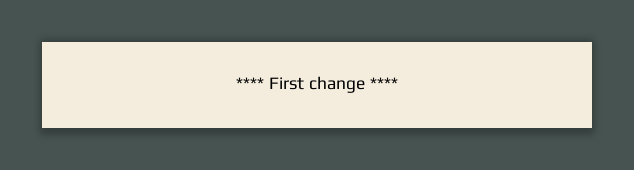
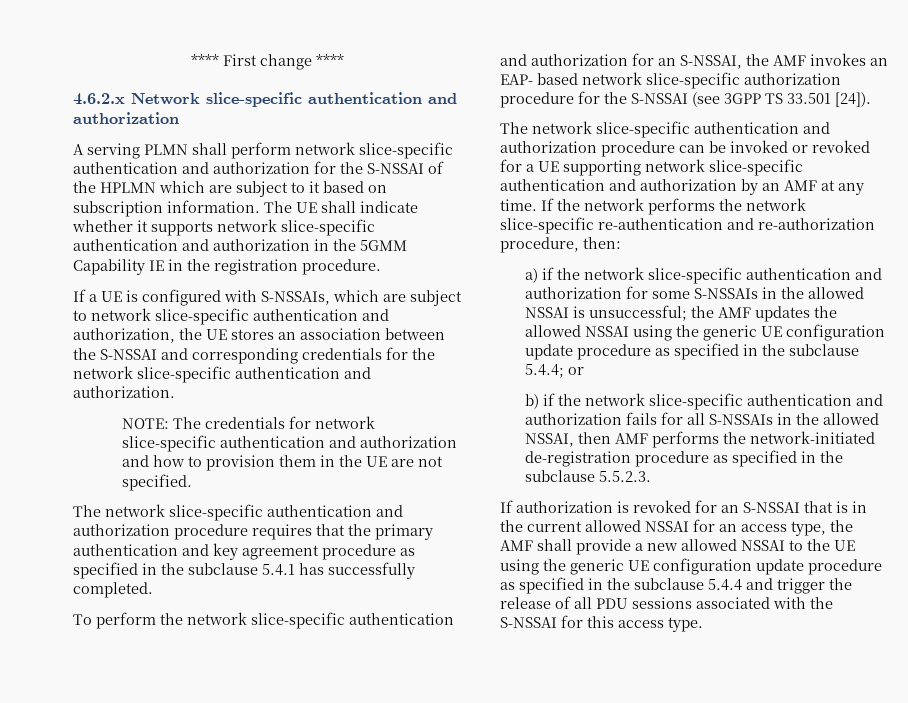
(398, 83) none -> [73,92,457,107] [73,112,179,124] [73,142,453,159] [73,161,444,174] [73,181,387,197] [73,200,418,217] [72,219,375,236] [73,239,407,251] [73,259,381,275] [73,289,462,306] [73,308,389,325] [73,328,445,343] [73,347,435,364] [73,366,371,383] [73,386,175,398] [122,416,376,429] [122,435,458,452] [122,455,444,471] [122,474,193,491] [73,504,403,521] [73,524,433,540] [73,543,415,560] [73,562,415,579] [73,582,153,598] [73,612,454,629] [500,53,888,69] [500,72,841,89] [500,91,871,108] [500,121,830,138] [500,140,870,157] [500,159,803,176] [500,179,864,195] [500,198,806,215] [500,217,875,234] [500,237,621,253] [524,267,882,284] [524,286,864,299] [524,305,837,322] [524,324,885,341] [524,343,859,360] [524,364,584,378] [524,393,883,410] [524,412,879,425] [524,431,875,448] [524,450,843,467] [524,470,651,482] [500,500,867,513] [500,519,853,536] [500,539,855,555] [500,558,882,575] [500,577,852,594] [500,596,833,609] [500,615,703,632] // 4.6.2.x Network slice-specific authentication and authorization // A serving PLMN shall perform network slice-specific authentication and authorization for the S-NSSAI of the HPLMN which are subject to it based on subscription information. The UE shall indicate whether it supports network slice-specific authentication and authorization in the 5GMM Capability IE in the registration procedure. // If a UE is configured with S-NSSAIs, which are subject to network slice-specific authentication and authorization, the UE stores an association between the S-NSSAI and corresponding credentials for the network slice-specific authentication and authorization. // NOTE: The credentials for network slice-specific authentication and authorization and how to provision them in the UE are not specified. // The network slice-specific authentication and authorization procedure requires that the primary authentication and key agreement procedure as specified in the subclause 5.4.1 has successfully completed. // To perform the network slice-specific authentication and authorization for an S-NSSAI, the AMF invokes an EAP- based network slice-specific authorization procedure for the S-NSSAI (see 3GPP TS 33.501 [24]). // The network slice-specific authentication and authorization procedure can be invoked or revoked for a UE supporting network slice-specific authentication and authorization by an AMF at any time. If the network performs the network slice-specific re-authentication and re-authorization procedure, then: // a) if the network slice-specific authentication and authorization for some S-NSSAIs in the allowed NSSAI is unsuccessful; the AMF updates the allowed NSSAI using the generic UE configuration update procedure as specified in the subclause 5.4.4; or // b) if the network slice-specific authentication and authorization fails for all S-NSSAIs in the allowed NSSAI, then AMF performs the network-initiated de-registration procedure as specified in the subclause 5.5.2.3. // If authorization is revoked for an S-NSSAI that is in the current allowed NSSAI for an access type, the AMF shall provide a new allowed NSSAI to the UE using the generic UE configuration update procedure as specified in the subclause 5.4.4 and trigger the release of all PDU sessions associated with the S-NSSAI for this access type.

